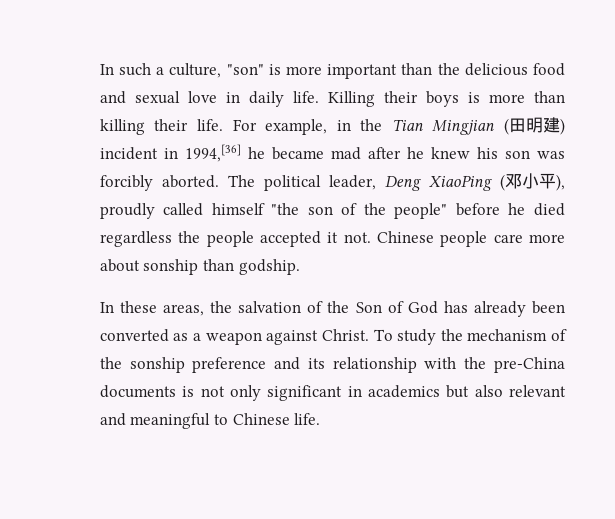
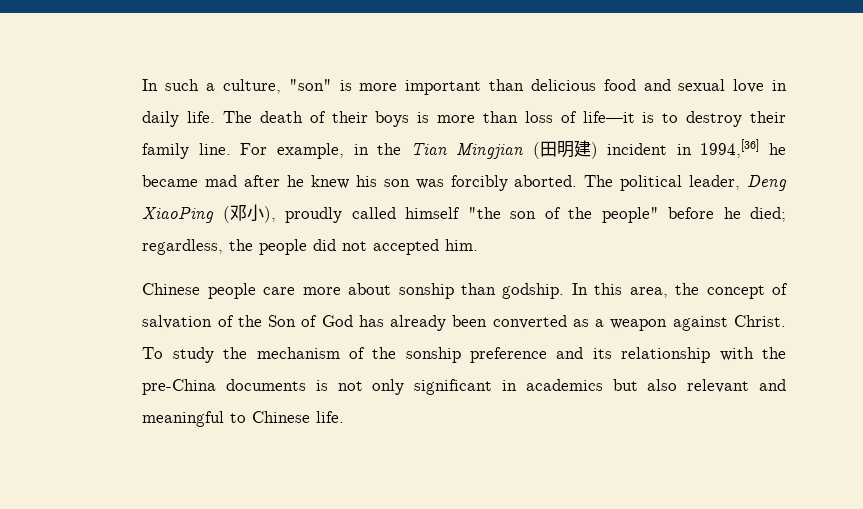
[437,63,460,75] the -> (525, 85) none
[327,91,375,107] Killing -> [223,111,326,123] The death of
[99,119,223,135] killing their life. -> [524,111,787,127] [142,143,231,159] loss of life—it is to destroy their family line.
[538,173,556,189] 平 -> (264, 213) none
[534,203,565,216] [99,231,371,247] died regardless the people accepted it not. -> [749,207,786,222] [142,239,479,255] died; regardless, the people did not accepted him. //
[99,301,233,316] // In these areas, the -> [571,283,788,299] In this area, the concept of

